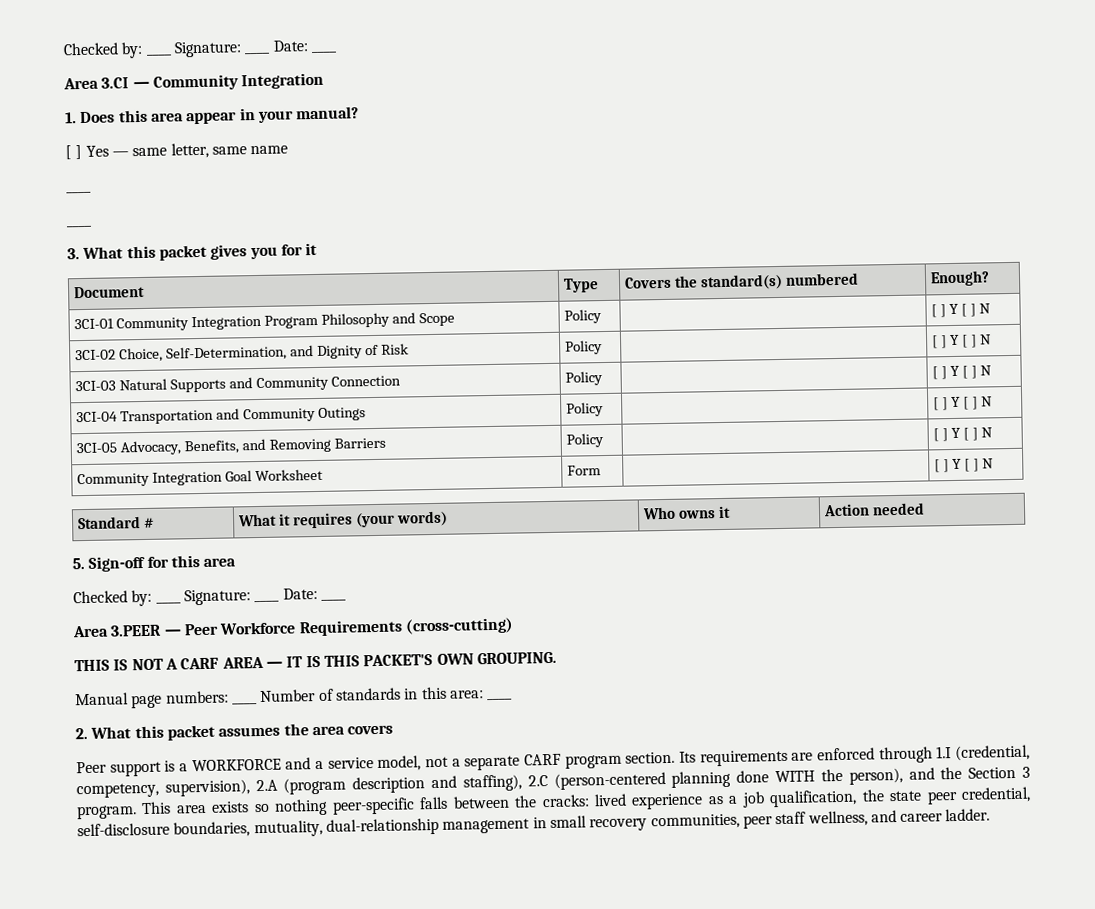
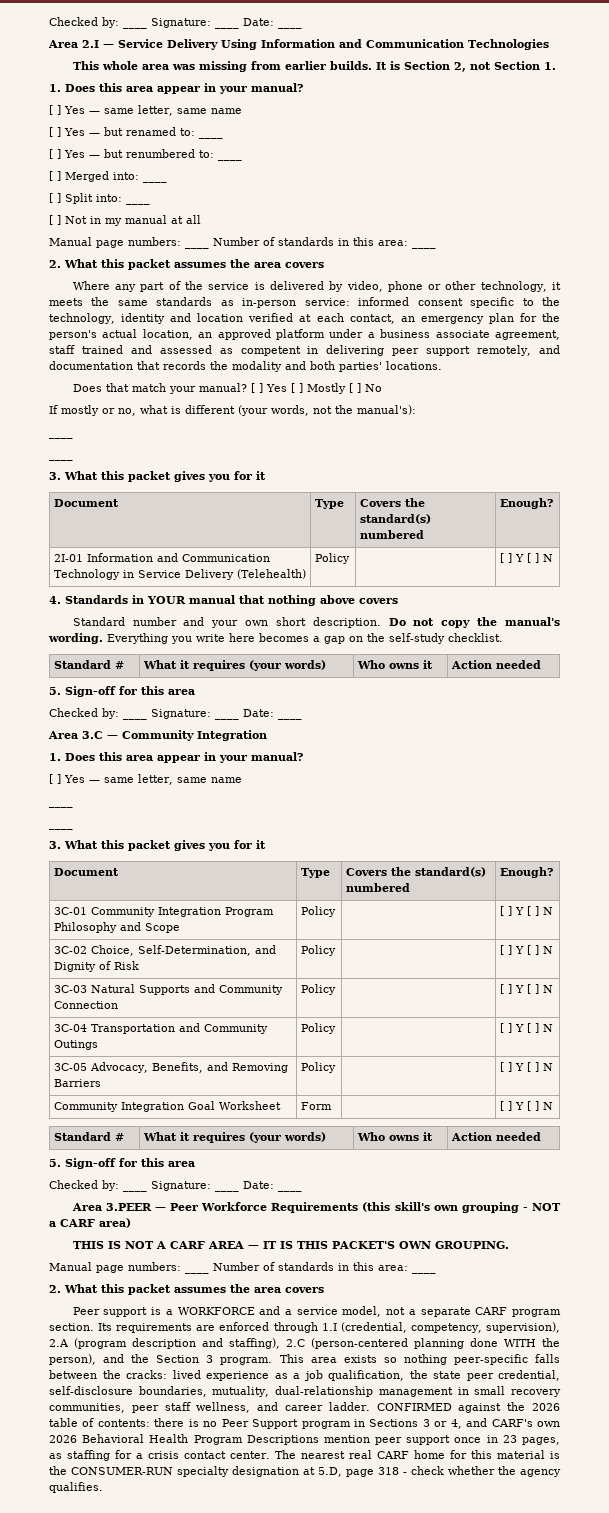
[63,40,337,59] [63,77,130,90] Checked by: ____ Signature: ____ Date: ____ // Area 3.CI -> [49,17,239,29] [243,18,274,26] [278,26,302,29] [48,39,549,50] [72,61,556,72] [49,83,303,94] [49,105,242,116] [49,127,195,137] [199,136,223,139] [49,149,214,159] [218,158,242,161] [49,171,139,182] [143,180,167,183] [49,193,122,204] [126,202,150,205] [49,215,201,226] [49,237,181,248] [185,246,209,249] [213,237,408,246] [412,246,436,249] [49,259,324,270] [72,281,561,292] [49,297,560,308] [49,313,561,324] [49,329,560,340] [49,345,560,356] [49,361,442,372] [72,383,382,394] [49,405,416,416] [49,436,73,439] [49,458,73,461] [49,471,266,482] [53,499,119,507] [314,499,344,509] [359,498,425,507] [359,514,431,524] [359,530,424,539] [499,498,553,509] [53,553,270,562] [53,569,306,580] [314,553,350,564] [499,553,553,563] [49,595,398,606] [72,617,560,628] [48,633,503,644] [53,660,124,669] [142,660,326,671] [356,660,433,669] [450,660,541,669] [49,686,195,697] [49,708,239,720] [243,709,274,717] [278,717,302,720] [48,731,103,739] Checked by: ____ Signature: ____ Date: ____ // Area 2.I — Service Delivery Using Information and Communication Technologies // This whole area was missing from earlier builds. It is Section 2, not Section 1. // 1. Does this area appear in your manual? // [ ] Yes — same letter, same name // [ ] Yes — but renamed to: ____ // [ ] Yes — but renumbered to: ____ // [ ] Merged into: ____ // [ ] Split into: ____ // [ ] Not in my manual at all // Manual page numbers: ____ Number of standards in this area: ____ // 2. What this packet assumes the area covers // Where any part of the service is delivered by video, phone or other technology, it meets the same standards as in-person service: informed consent specific to the technology, identity and location verified at each contact, an emergency plan for the person's actual location, an approved platform under a business associate agreement, staff trained and assessed as competent in delivering peer support remotely, and documentation that records the modality and both parties' locations. // Does that match your manual? [ ] Yes [ ] Mostly [ ] No // If mostly or no, what is different (your words, not the manual's): // ____ // ____ // 3. What this packet gives you for it // Document | Type | Covers the standard(s) numbered | Enough? // 2I-01 Information and Communication Technology in Service Delivery (Telehealth) | Policy | | [ ] Y [ ] N // 4. Standards in YOUR manual that nothing above covers // Standard number and your own short description. Do not copy the manual's wording. Everything you write here becomes a gap on the self-study checklist. // Standard # | What it requires (your words) | Who owns it | Action needed // 5. Sign-off for this area // Checked by: ____ Signature: ____ Date: ____ // Area 3.C
[74,318,115,330] 3CI-01 -> [53,907,87,915] 3C-01
[75,349,117,361] 3CI-02 -> [53,946,87,954] 3C-02
[75,380,117,392] 3CI-03 -> [53,985,87,993] 3C-03
[76,411,119,423] 3CI-04 -> [53,1024,87,1032] 3C-04
[76,442,118,454] 3CI-05 -> [53,1063,87,1071] 3C-05
[404,617,514,635] (cross-cutting) -> [362,1202,562,1213] [49,1218,131,1228] (this skill's own grouping - NOT a CARF area)
(991, 815) none -> [376,1402,560,1413] [49,1418,560,1429] [49,1434,560,1445] [49,1450,560,1461] [49,1466,561,1477] [49,1482,103,1493] CONFIRMED against the 2026 table of contents: there is no Peer Support program in Sections 3 or 4, and CARF's own 2026 Behavioral Health Program Descriptions mention peer support once in 23 pages, as staffing for a crisis contact center. The nearest real CARF home for this material is the CONSUMER-RUN specialty designation at 5.D, page 318 - check whether the agency qualifies.

